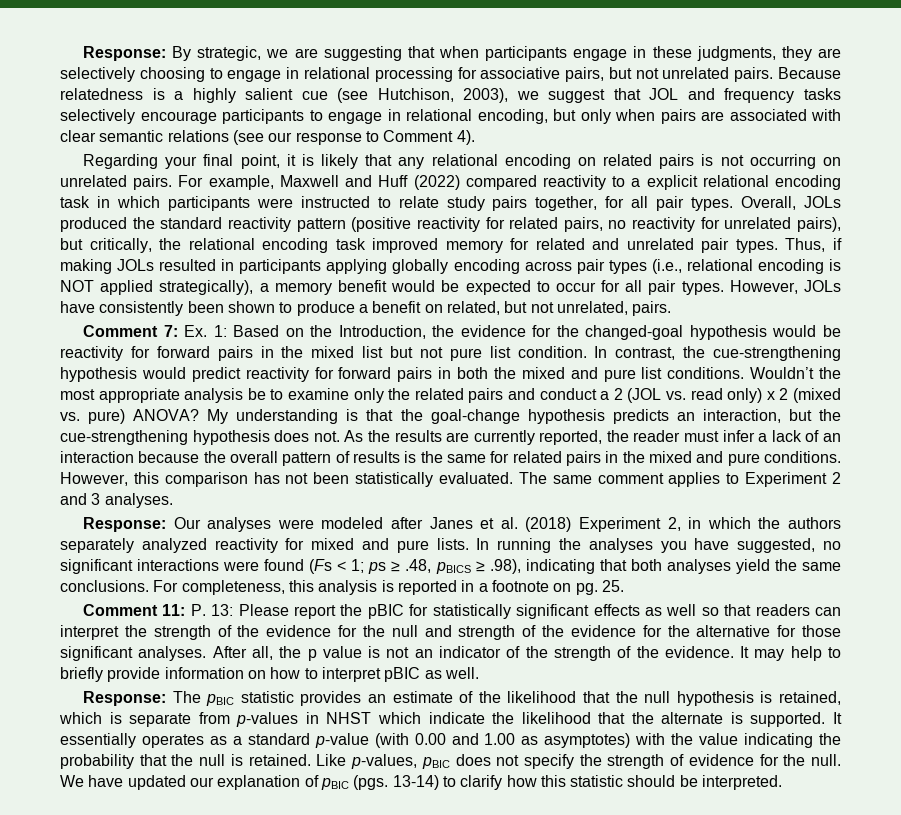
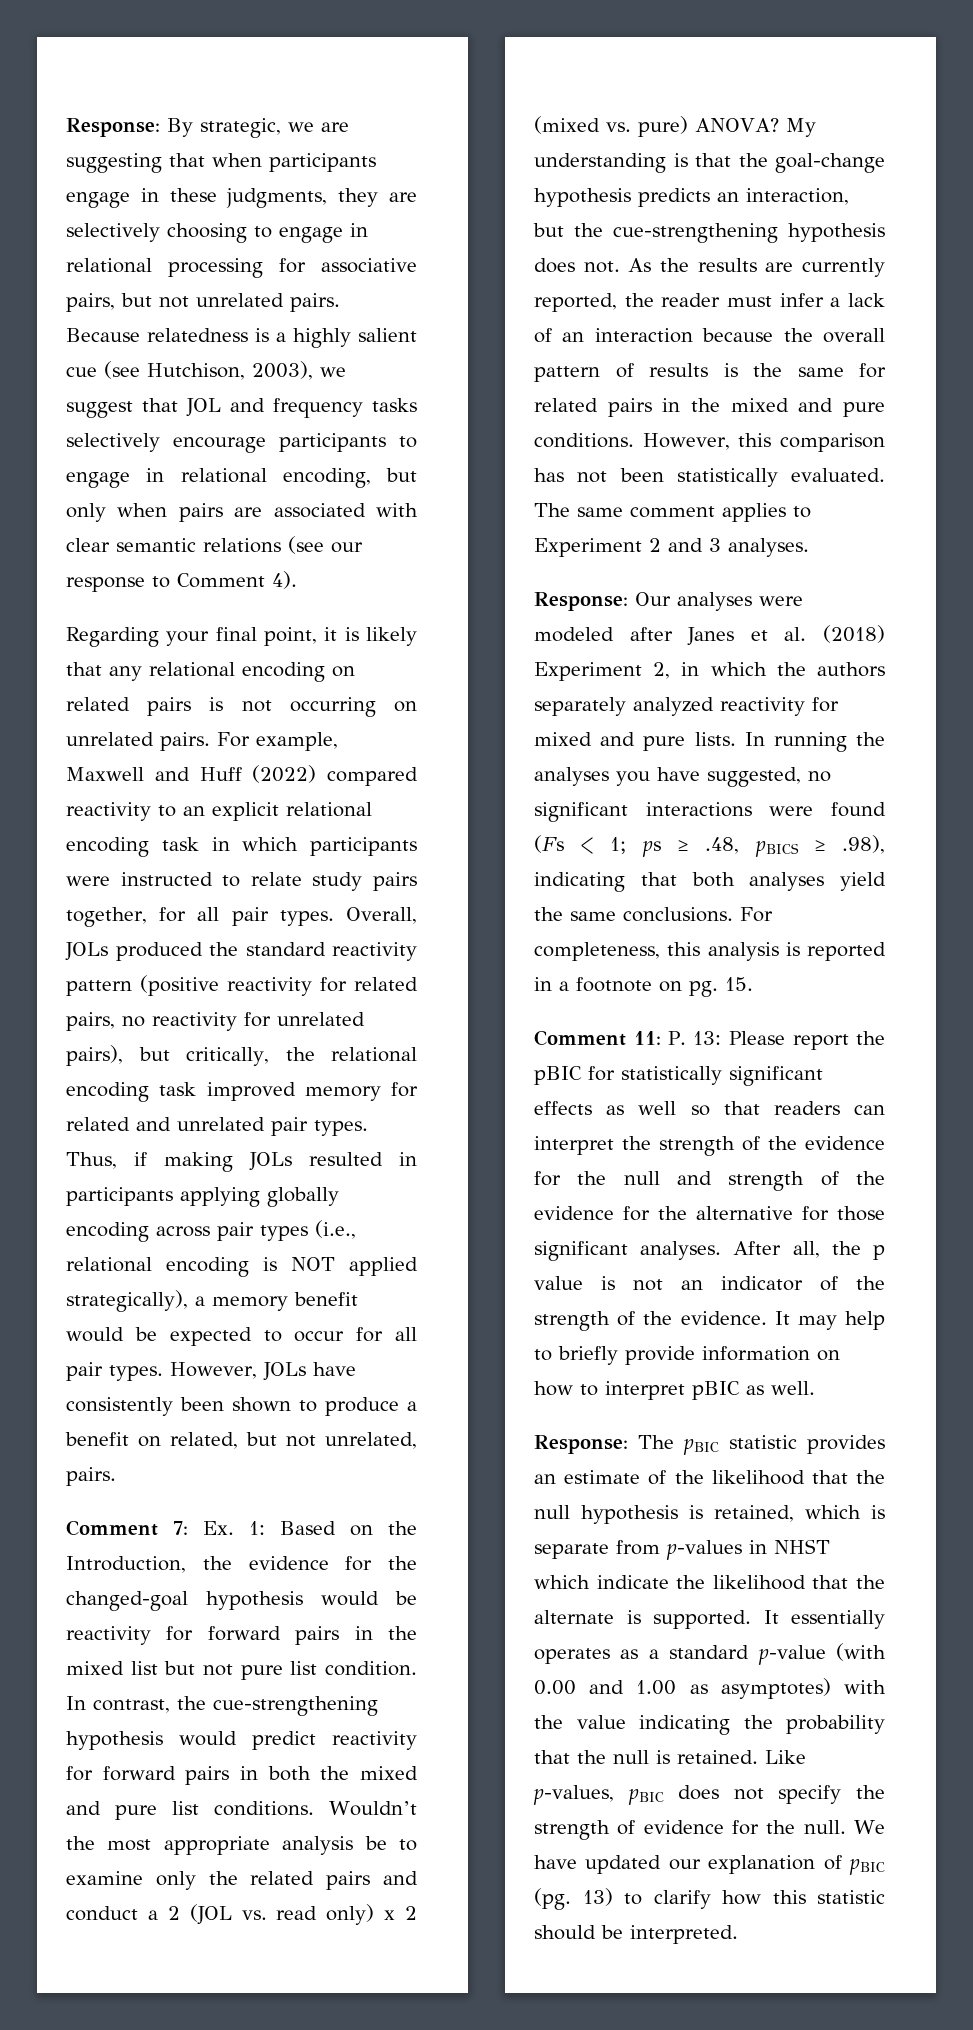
[631,178,641,187] a -> [183,806,205,816] an
[601,580,624,592] 25. -> [725,977,753,991] 15.
[353,775,439,790] (pgs. 13-14) -> [534,1888,613,1910] (pg. 13)

